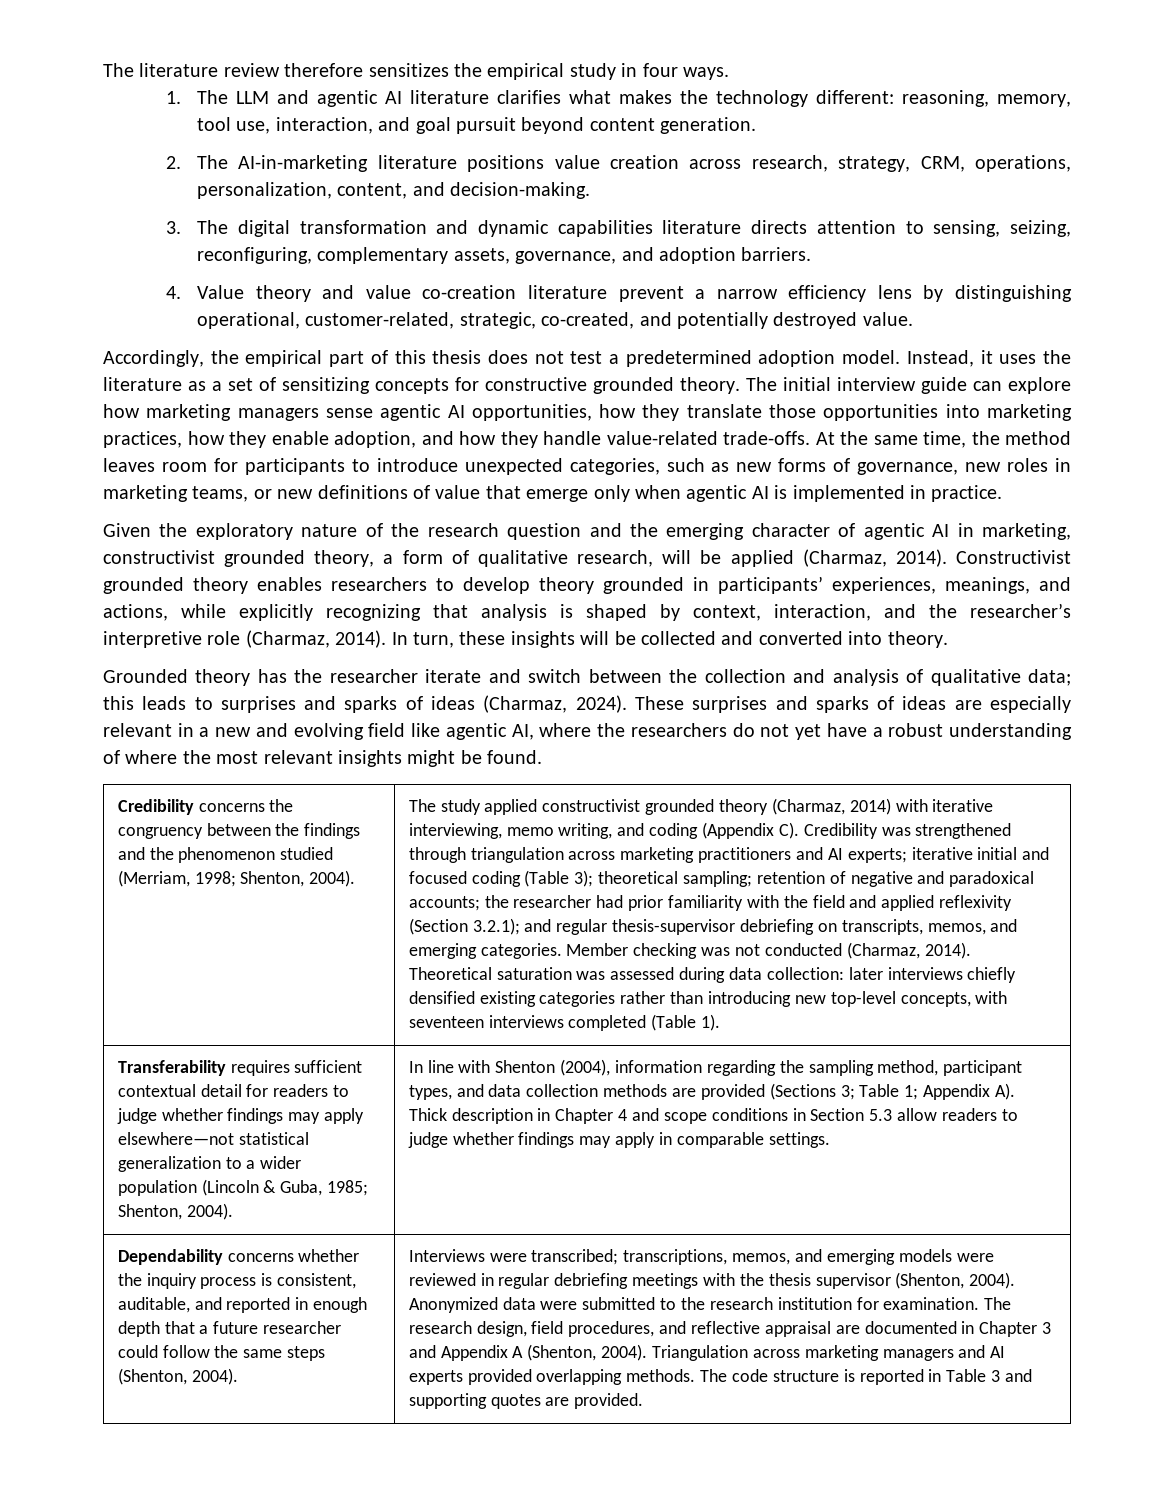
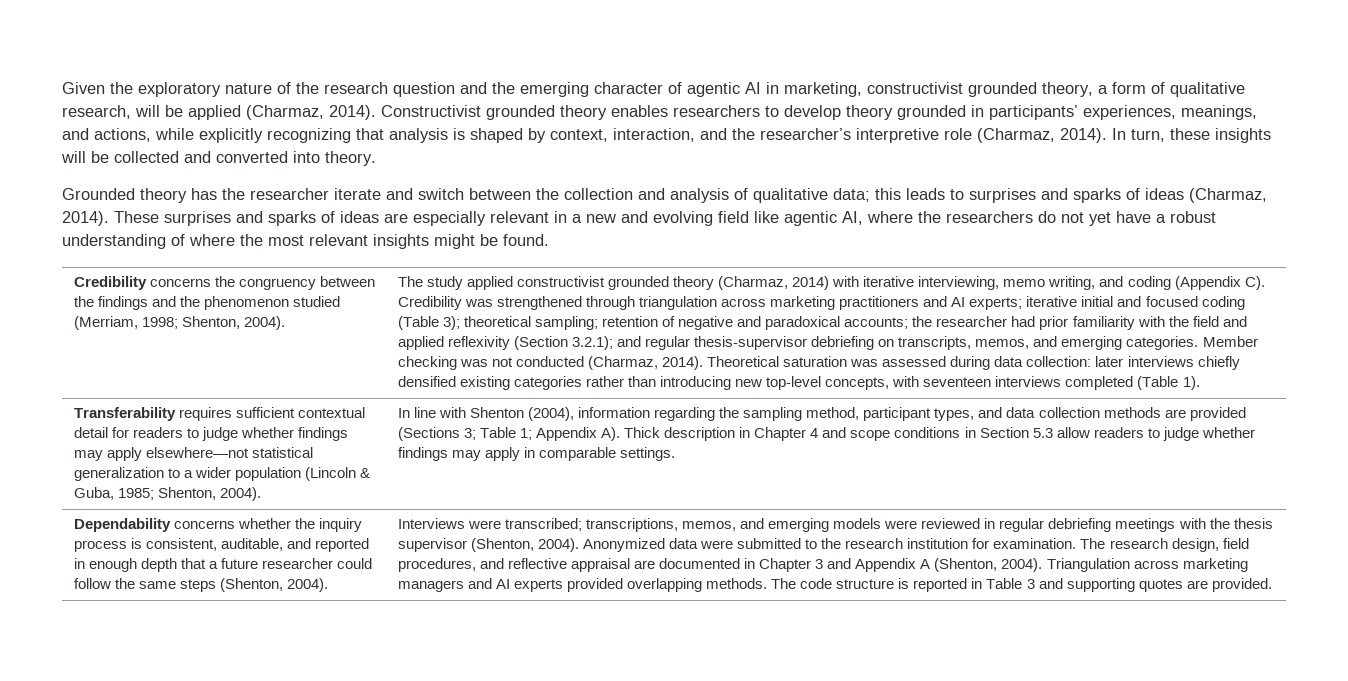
[103,63,729,80] [165,90,1071,107] [197,117,757,134] [165,155,1071,172] [197,182,591,199] [165,220,1071,237] [197,247,812,264] [165,285,1072,302] [197,312,913,329] [103,350,1072,367] [103,377,1071,394] [103,404,1072,421] [103,431,1071,448] [103,458,1071,475] [103,485,1003,502] The literature review therefore sensitizes the empirical study in four ways. // 1. The LLM and agentic AI literature clarifies what makes the technology different: reasoning, memory, tool use, interaction, and goal pursuit beyond content generation. // 2. The AI-in-marketing literature positions value creation across research, strategy, CRM, operations, personalization, content, and decision-making. // 3. The digital transformation and dynamic capabilities literature directs attention to sensing, seizing, reconfiguring, complementary assets, governance, and adoption barriers. // 4. Value theory and value co-creation literature prevent a narrow efficiency lens by distinguishing operational, customer-related, strategic, co-created, and potentially destroyed value. // Accordingly, the empirical part of this thesis does not test a predetermined adoption model. Instead, it uses the literature as a set of sensitizing concepts for constructive grounded theory. The initial interview guide can explore how marketing managers sense agentic AI opportunities, how they translate those opportunities into marketing practices, how they enable adoption, and how they handle value-related trade-offs. At the same time, the method leaves room for participants to introduce unexpected categories, such as new forms of governance, new roles in marketing teams, or new definitions of value that emerge only when agentic AI is implemented in practice. // -> (62, 88) none
[575,695,627,713] 2024). -> [62,211,109,226] 2014).

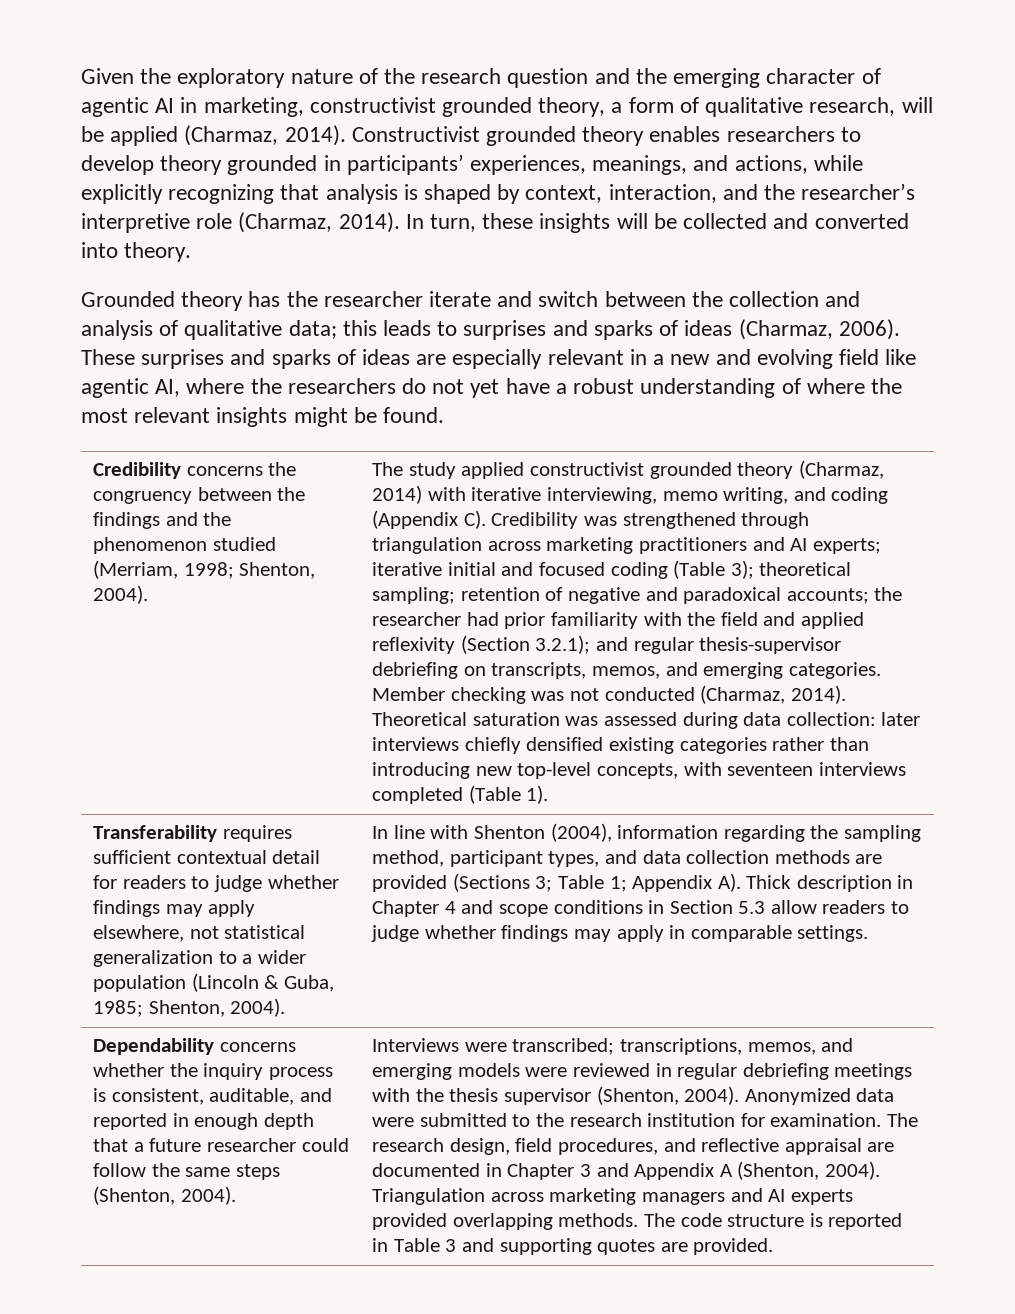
[62,211,109,226] 2014). -> [838,319,900,340] 2006).
[145,447,249,458] elsewhere—not -> [93,925,219,942] elsewhere, not

